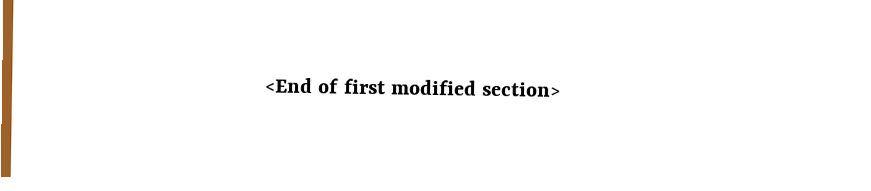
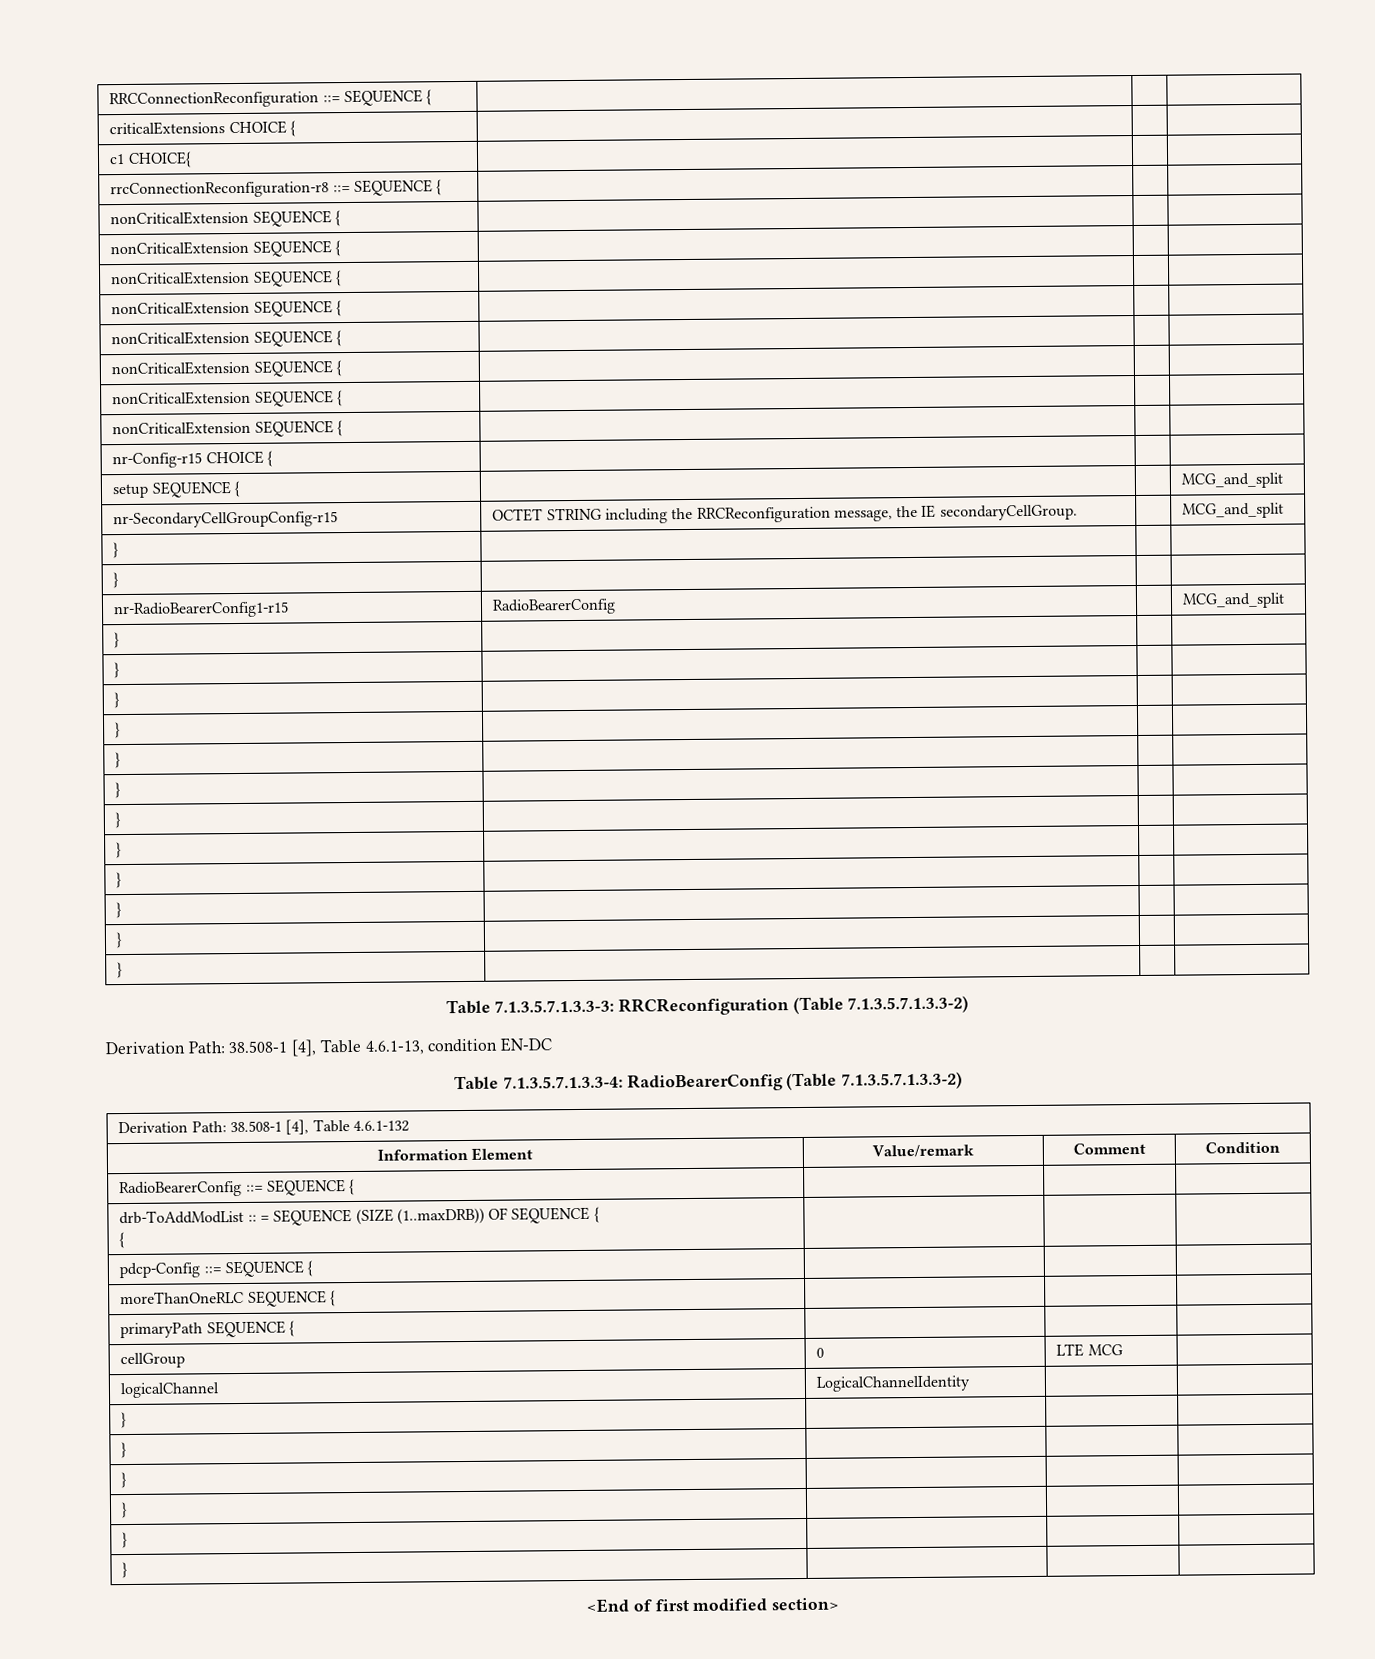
(265, 85) none -> [109,89,433,109] [109,120,296,137] [109,151,192,168] [110,179,443,199] [110,210,341,227] [110,240,341,257] [111,270,342,287] [111,300,342,317] [111,330,342,347] [111,360,342,377] [112,390,343,407] [112,420,343,437] [112,450,273,469] [112,480,241,499] [1181,472,1284,489] [113,511,339,529] [492,504,1078,524] [1182,502,1285,519] [113,542,120,559] [113,572,120,589] [113,601,290,619] [492,598,617,615] [1182,592,1286,609] [114,632,121,649] [114,662,121,679] [114,692,121,709] [115,722,122,739] [115,752,122,769] [115,782,122,799] [115,812,122,829] [116,842,123,859] [116,872,123,889] [116,902,123,919] [116,932,124,949] [117,962,124,979] [445,995,970,1016] [105,1037,553,1057] [454,1071,963,1092] [118,1119,409,1135] [376,1147,534,1161] [872,1144,974,1158] [1072,1142,1146,1155] [1205,1141,1280,1154] [119,1178,356,1198] [119,1206,600,1226] [119,1232,126,1249] [119,1260,314,1279] [120,1290,336,1307] [120,1320,295,1339] [120,1352,186,1369] [816,1347,825,1358] [1056,1343,1123,1357] [120,1382,221,1399] [816,1375,972,1392] [121,1412,128,1429] [121,1442,128,1459] [121,1472,128,1489] [121,1502,129,1519] [122,1532,129,1549] [122,1562,129,1579] RRCConnectionReconfiguration ::= SEQUENCE { | | | // criticalExtensions CHOICE { | | | // c1 CHOICE{ | | | // rrcConnectionReconfiguration-r8 ::= SEQUENCE { | | | // nonCriticalExtension SEQUENCE { | | | // nonCriticalExtension SEQUENCE { | | | // nonCriticalExtension SEQUENCE { | | | // nonCriticalExtension SEQUENCE { | | | // nonCriticalExtension SEQUENCE { | | | // nonCriticalExtension SEQUENCE { | | | // nonCriticalExtension SEQUENCE { | | | // nonCriticalExtension SEQUENCE { | | | // nr-Config-r15 CHOICE { | | | // setup SEQUENCE { | | | MCG_and_split // nr-SecondaryCellGroupConfig-r15 | OCTET STRING including the RRCReconfiguration message, the IE secondaryCellGroup. | | MCG_and_split // } | | | // } | | | // nr-RadioBearerConfig1-r15 | RadioBearerConfig | | MCG_and_split // } | | | // } | | | // } | | | // } | | | // } | | | // } | | | // } | | | // } | | | // } | | | // } | | | // } | | | // } | | | // Table 7.1.3.5.7.1.3.3-3: RRCReconfiguration (Table 7.1.3.5.7.1.3.3-2) // Derivation Path: 38.508-1 [4], Table 4.6.1-13, condition EN-DC // Table 7.1.3.5.7.1.3.3-4: RadioBearerConfig (Table 7.1.3.5.7.1.3.3-2) // Derivation Path: 38.508-1 [4], Table 4.6.1-132 // Information Element | Value/remark | Comment | Condition // RadioBearerConfig ::= SEQUENCE { | | | // drb-ToAddModList :: = SEQUENCE (SIZE (1..maxDRB)) OF SEQUENCE { // { | | | // pdcp-Config ::= SEQUENCE { | | | // moreThanOneRLC SEQUENCE { | | | // primaryPath SEQUENCE { | | | // cellGroup | 0 | LTE MCG | // logicalChannel | LogicalChannelIdentity | | // } | | | // } | | | // } | | | // } | | | // } | | | // } | | | //

